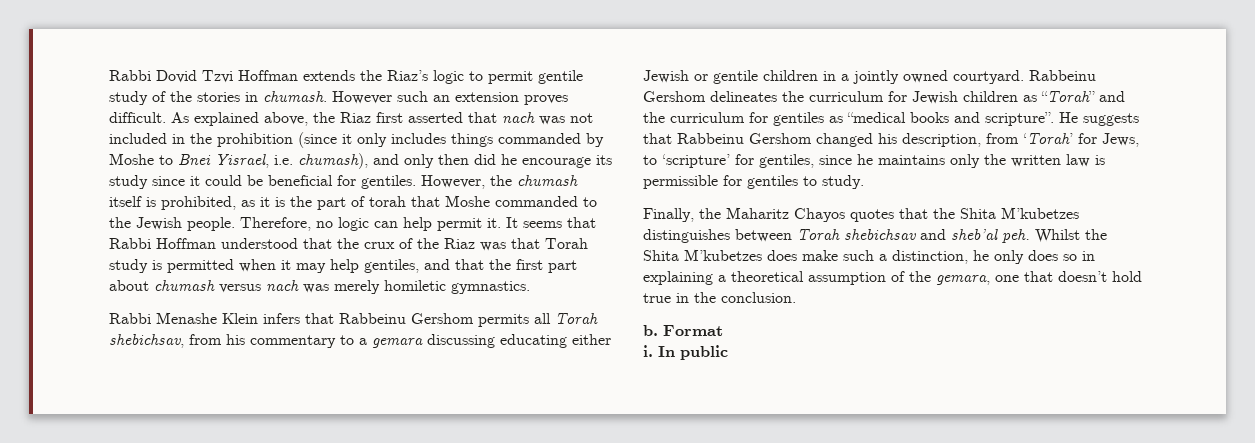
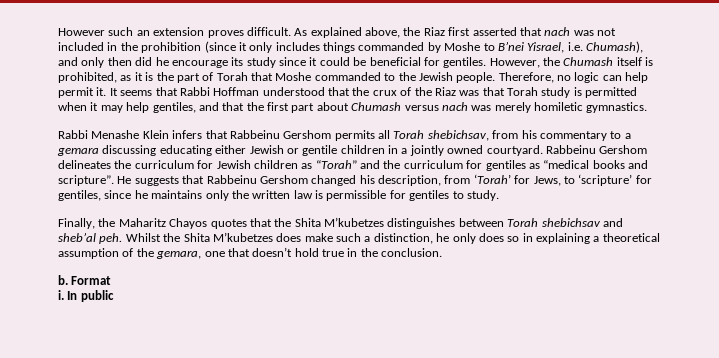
[109,70,583,84] [109,91,327,105] Rabbi Dovid Tzvi Hoffman extends the Riaz’s logic to permit gentile study of the stories in chumash. -> (58, 32) none
[178,154,211,165] Bnei -> [497,41,524,51] B’nei
[298,153,368,169] chumash), -> [586,41,643,53] Chumash),
[517,175,578,186] chumash -> [563,57,614,66] Chumash
[369,196,406,207] torah -> [216,72,248,81] Torah
[154,280,215,291] chumash -> [351,102,402,111] Chumash

